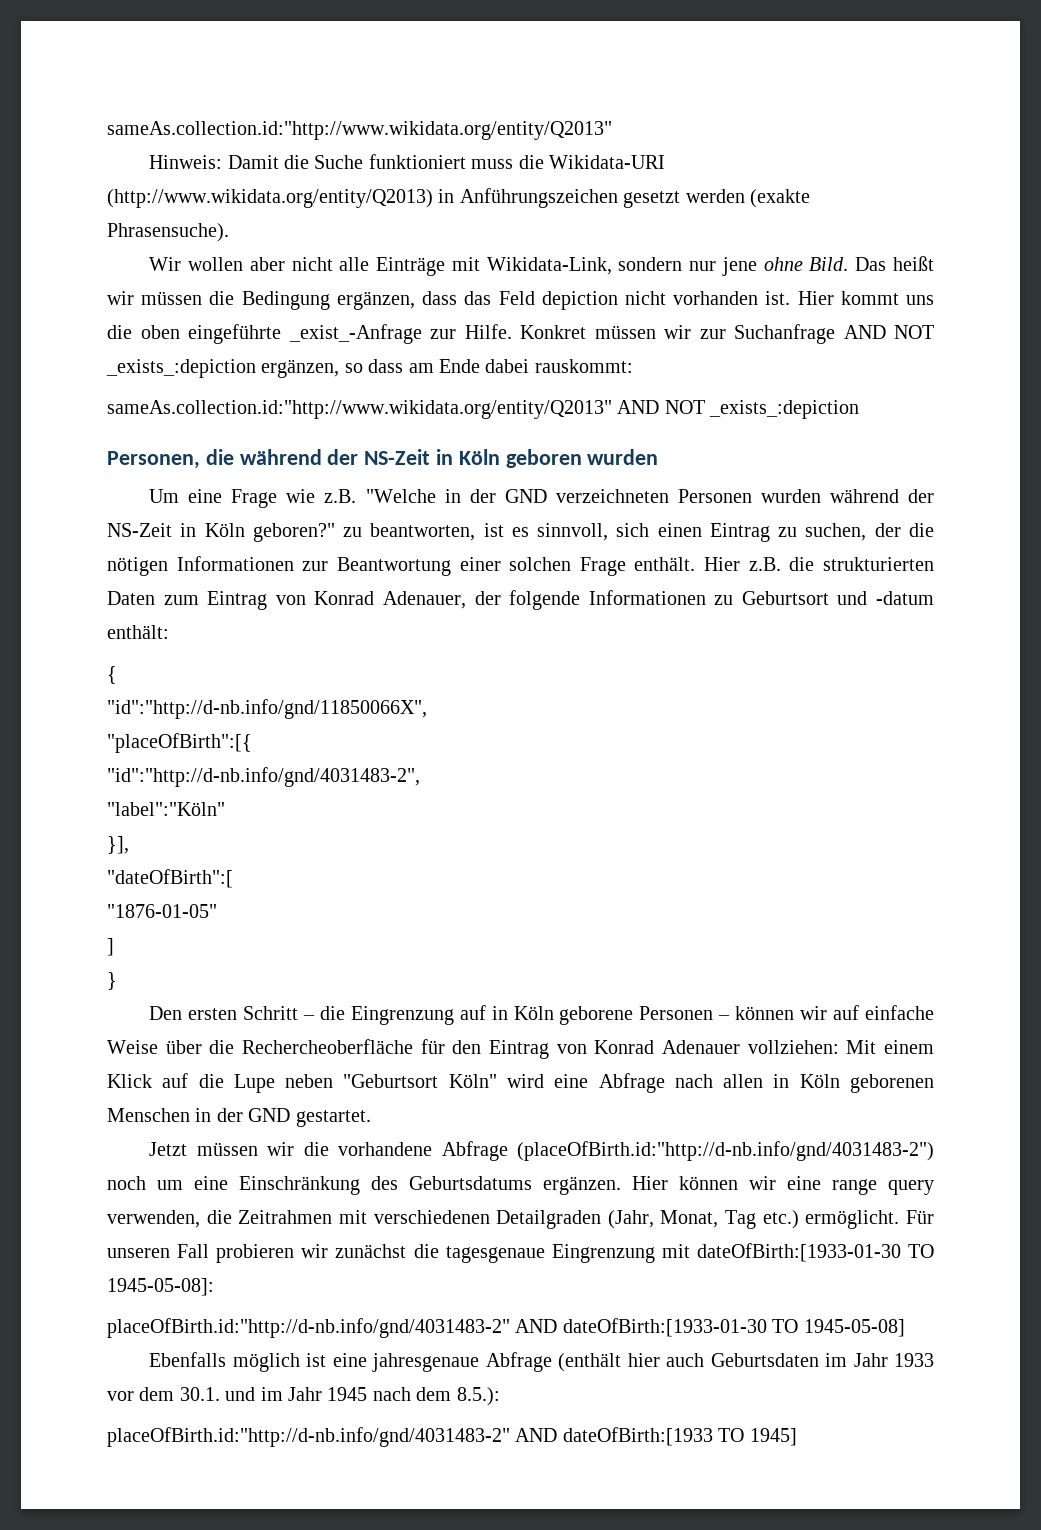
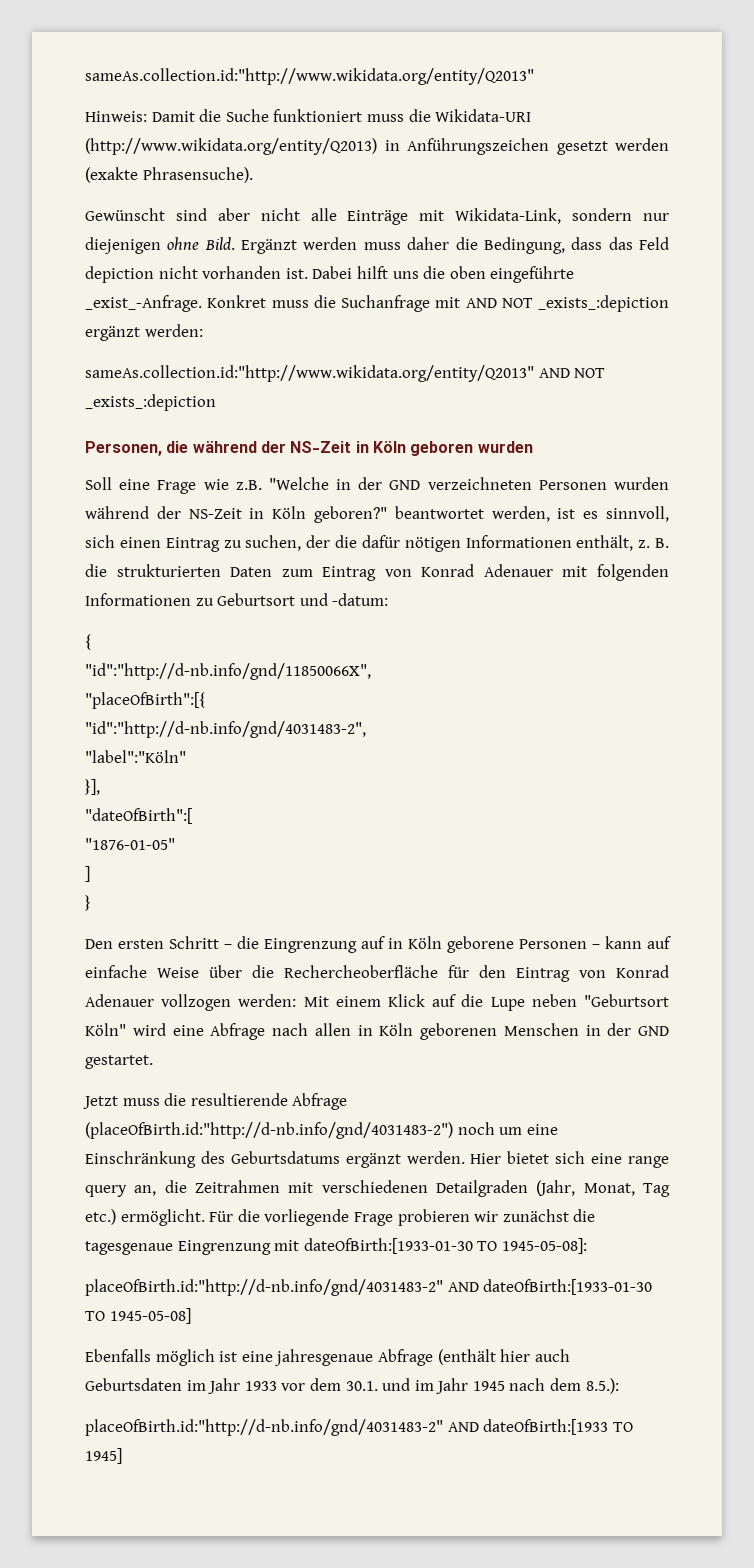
[149,257,243,271] Wir wollen -> [85,208,207,221] Gewünscht sind
[721,257,757,276] jene -> [85,237,161,254] diejenigen
[855,256,935,271] [107,291,415,310] Das heißt wir müssen die Bedingung ergänzen, -> [241,237,565,254] Ergänzt werden muss daher die Bedingung,
[797,291,899,305] Hier kommt -> [312,266,388,279] Dabei hilft
[288,324,934,344] [106,359,633,378] _exist_-Anfrage zur Hilfe. Konkret müssen wir zur Suchanfrage AND NOT _exists_:depiction ergänzen, so dass am Ende dabei rauskommt: -> [85,295,669,312] [85,324,203,341] _exist_-Anfrage. Konkret muss die Suchanfrage mit AND NOT _exists_:depiction ergänzt werden:
[149,489,180,503] Um -> [85,477,112,490] Soll
[343,523,476,541] zu beantworten, -> [394,506,550,522] beantwortet werden,
(934, 530) none -> [361,535,400,548] dafür
[302,557,781,576] zur Beantwortung einer solchen Frage enthält. Hier z.B. -> [576,535,669,551] enthält, z. B.
[382,590,581,610] Adenauer, der folgende -> [483,564,669,581] Adenauer mit folgenden
[876,591,934,605] [107,625,169,639] -datum enthält: -> [332,593,389,606] -datum:
[735,1006,828,1020] können wir -> [605,936,642,949] kann
[747,1040,839,1054] vollziehen: -> [161,994,297,1011] vollzogen werden:
[196,1142,433,1156] müssen wir die vorhandene -> [122,1093,288,1106] muss die resultierende
[543,1176,776,1195] ergänzen. Hier können wir -> [345,1151,586,1168] ergänzt werden. Hier bietet sich
[107,1210,200,1228] verwenden, -> [134,1185,157,1196] an,
[107,1244,210,1258] unseren Fall -> [237,1209,393,1226] die vorliegende Frage

